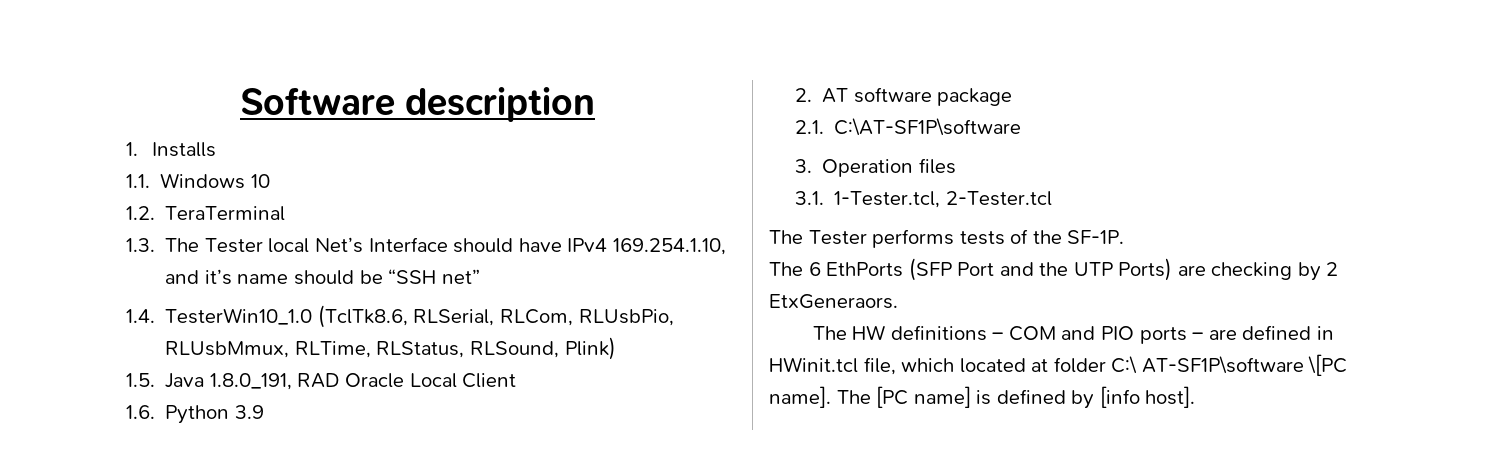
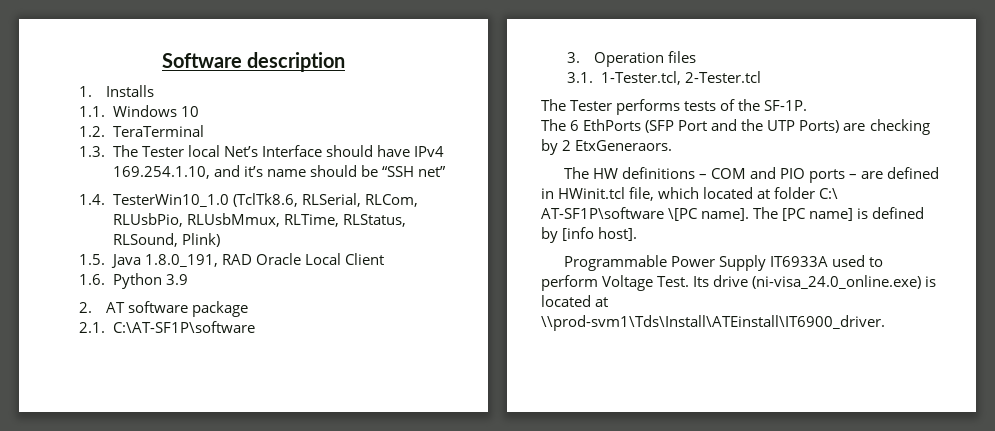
(1196, 397) none -> [563,255,883,271] [541,275,937,291] [541,295,609,307] [541,315,885,331] // Programmable Power Supply IT6933A used to perform Voltage Test. Its drive (ni-visa_24.0_online.exe) is located at \\prod-svm1\Tds\Install\ATEinstall\IT6900_driver.

